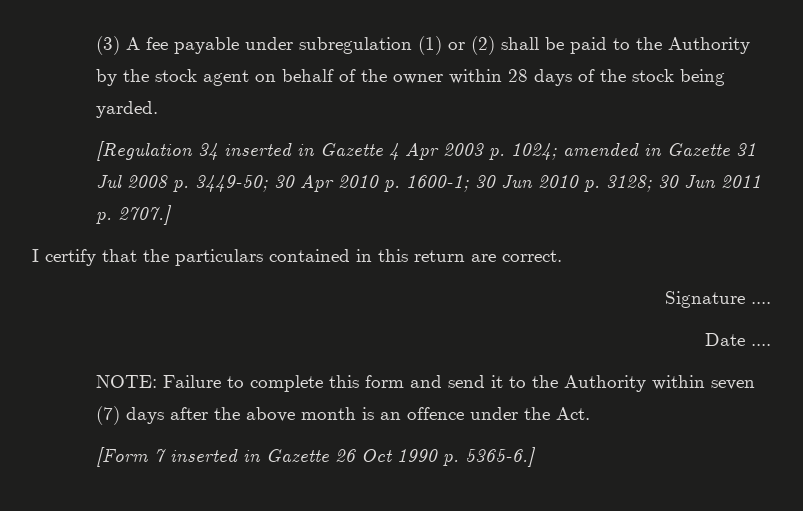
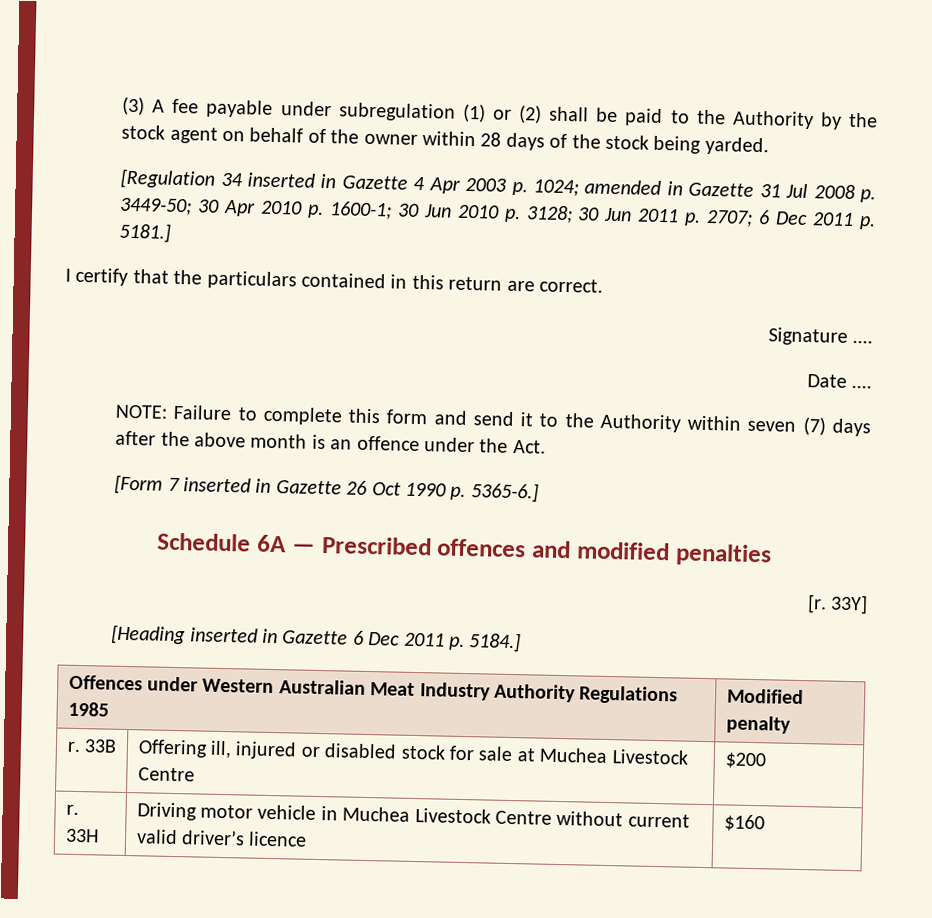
[118,205,173,225] 2707.] -> [706,209,876,230] [119,222,172,243] 2707; 6 Dec 2011 p. 5181.]
(537, 457) none -> [157,532,772,567] [806,594,868,615] [111,624,522,653] [68,674,679,705] [67,701,109,717] [726,688,804,705] [725,715,791,734] [66,739,117,753] [137,739,688,765] [137,767,195,782] [724,752,766,769] [65,804,79,816] [64,828,99,843] [136,802,690,828] [135,829,308,847] [723,814,765,832] // Schedule 6A — Prescribed offences and modified penalties // [r. 33Y] // [Heading inserted in Gazette 6 Dec 2011 p. 5184.] // Offences under Western Australian Meat Industry Authority Regulations 1985 | Modified penalty // r. 33B | Offering ill, injured or disabled stock for sale at Muchea Livestock Centre | $200 // r. 33H | Driving motor vehicle in Muchea Livestock Centre without current valid driver’s licence | $160

